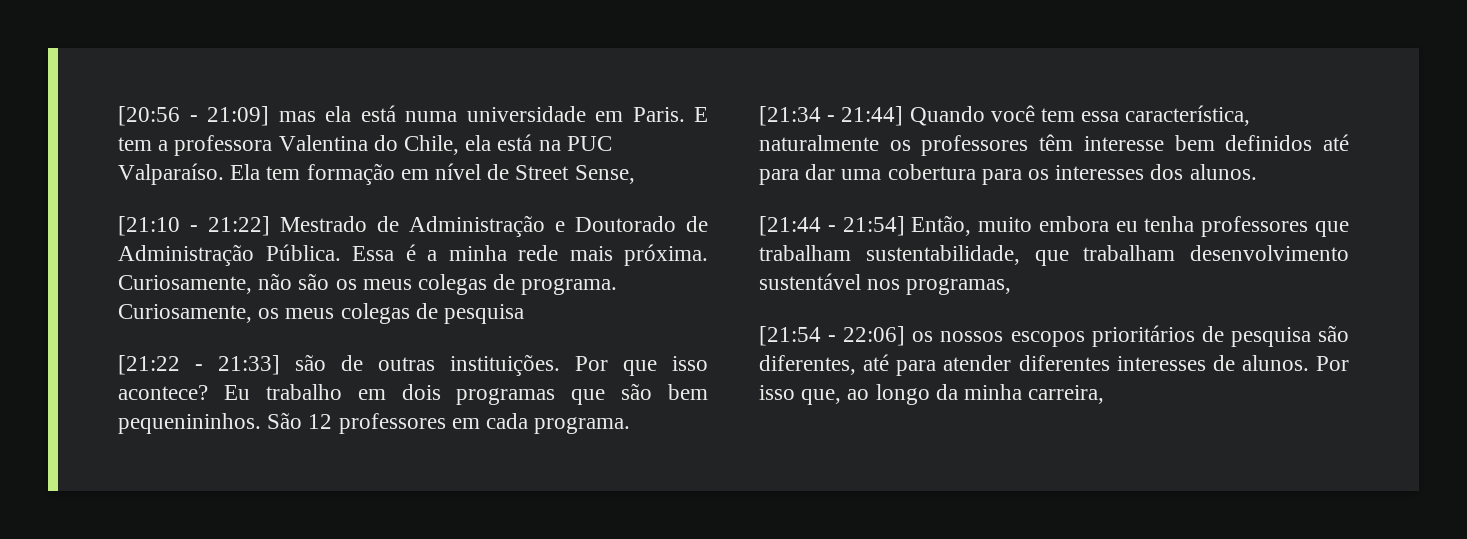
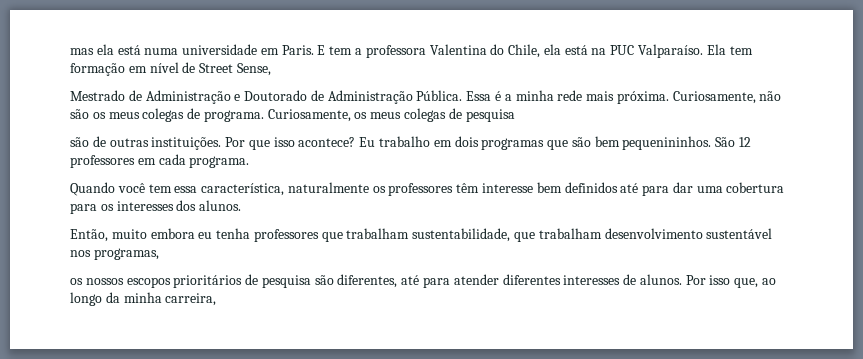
[118,106,269,126] [20:56 - 21:09] -> (70, 51) none
[118,216,270,236] [21:10 - 21:22] -> (271, 69) none
[118,355,280,375] [21:22 - 21:33] -> (515, 115) none
[759,106,904,126] [21:34 - 21:44] -> (250, 162) none
[759,216,905,236] [21:44 - 21:54] -> (242, 205) none
[759,326,906,346] [21:54 - 22:06] -> (159, 254) none

